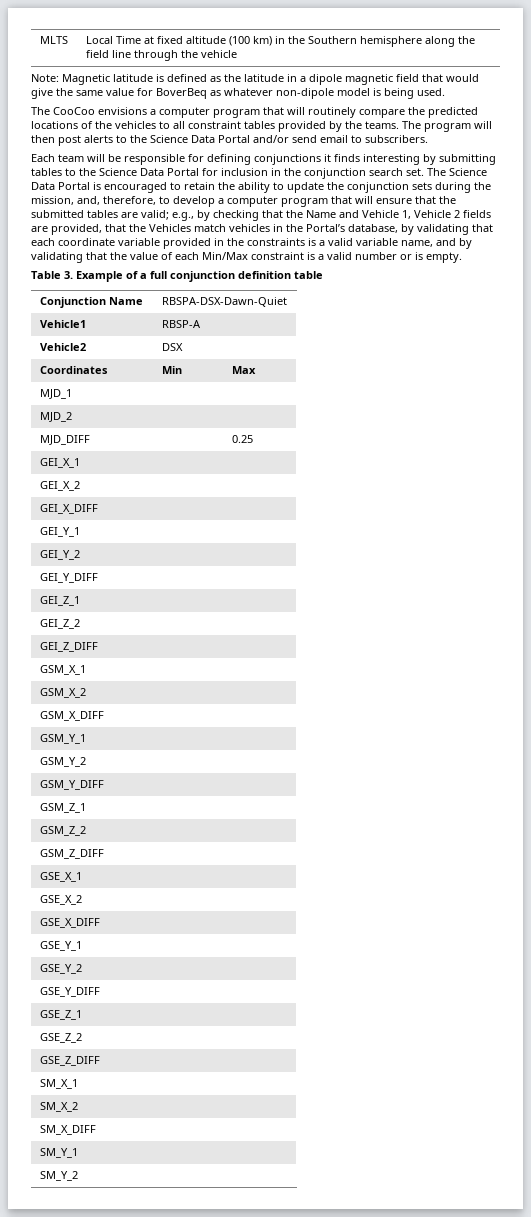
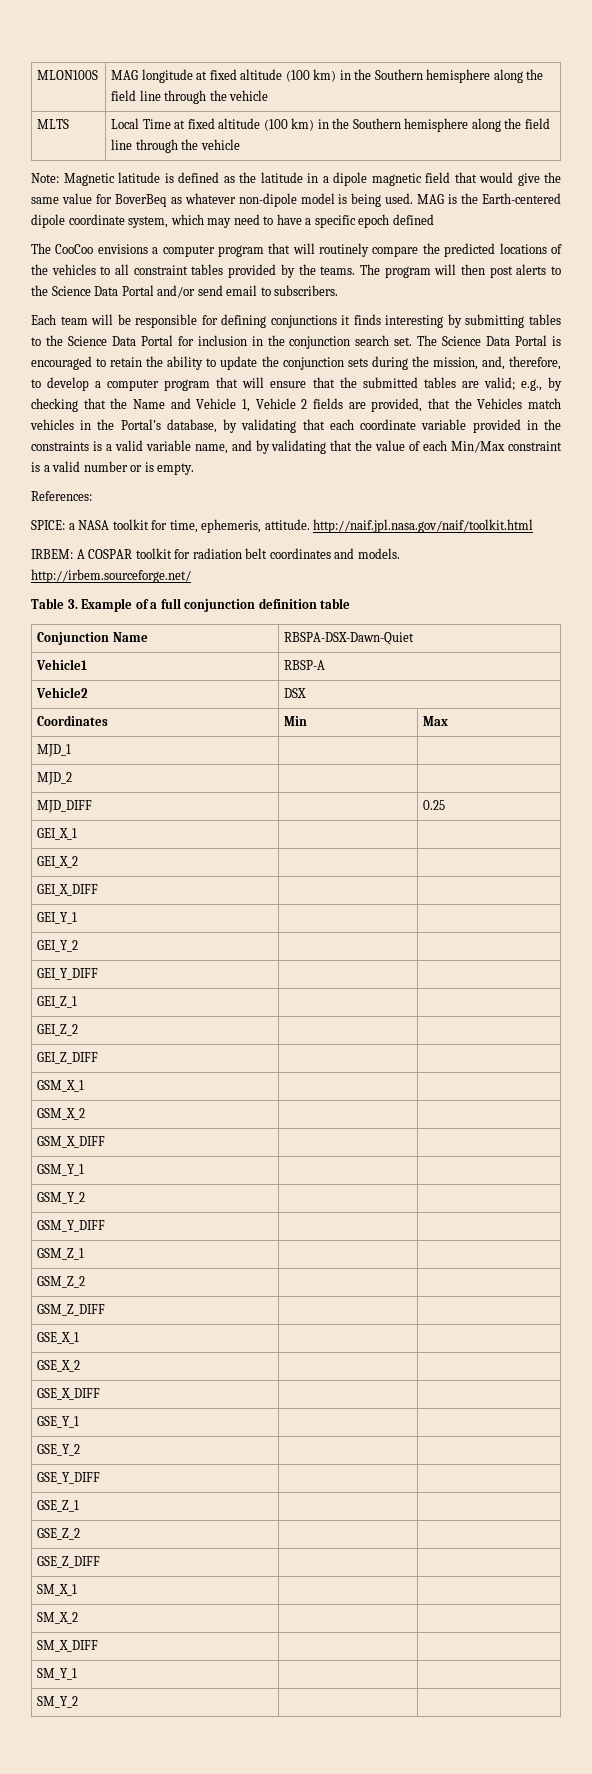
(39, 40) none -> [37,70,99,80] [111,69,544,83] [111,90,269,104] MLON100S | MAG longitude at fixed altitude (100 km) in the Southern hemisphere along the field line through the vehicle //
(445, 92) none -> [417,193,562,204] [31,214,434,228] MAG is the Earth-centered dipole coordinate system, which may need to have a specific epoch defined
(462, 257) none -> [31,491,92,501] [31,519,534,533] [31,548,400,559] [31,569,191,583] // References: // SPICE: a NASA toolkit for time, ephemeris, attitude. http://naif.jpl.nasa.gov/naif/toolkit.html // IRBEM: A COSPAR toolkit for radiation belt coordinates and models. http://irbem.sourceforge.net/

